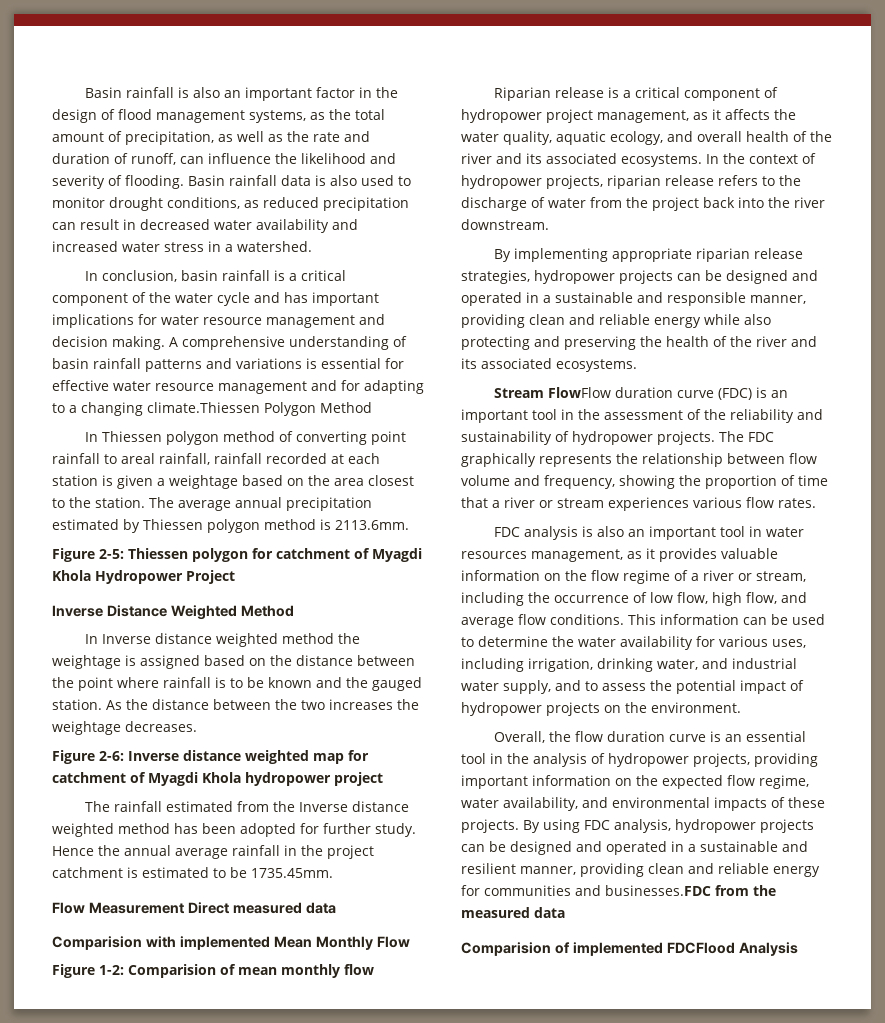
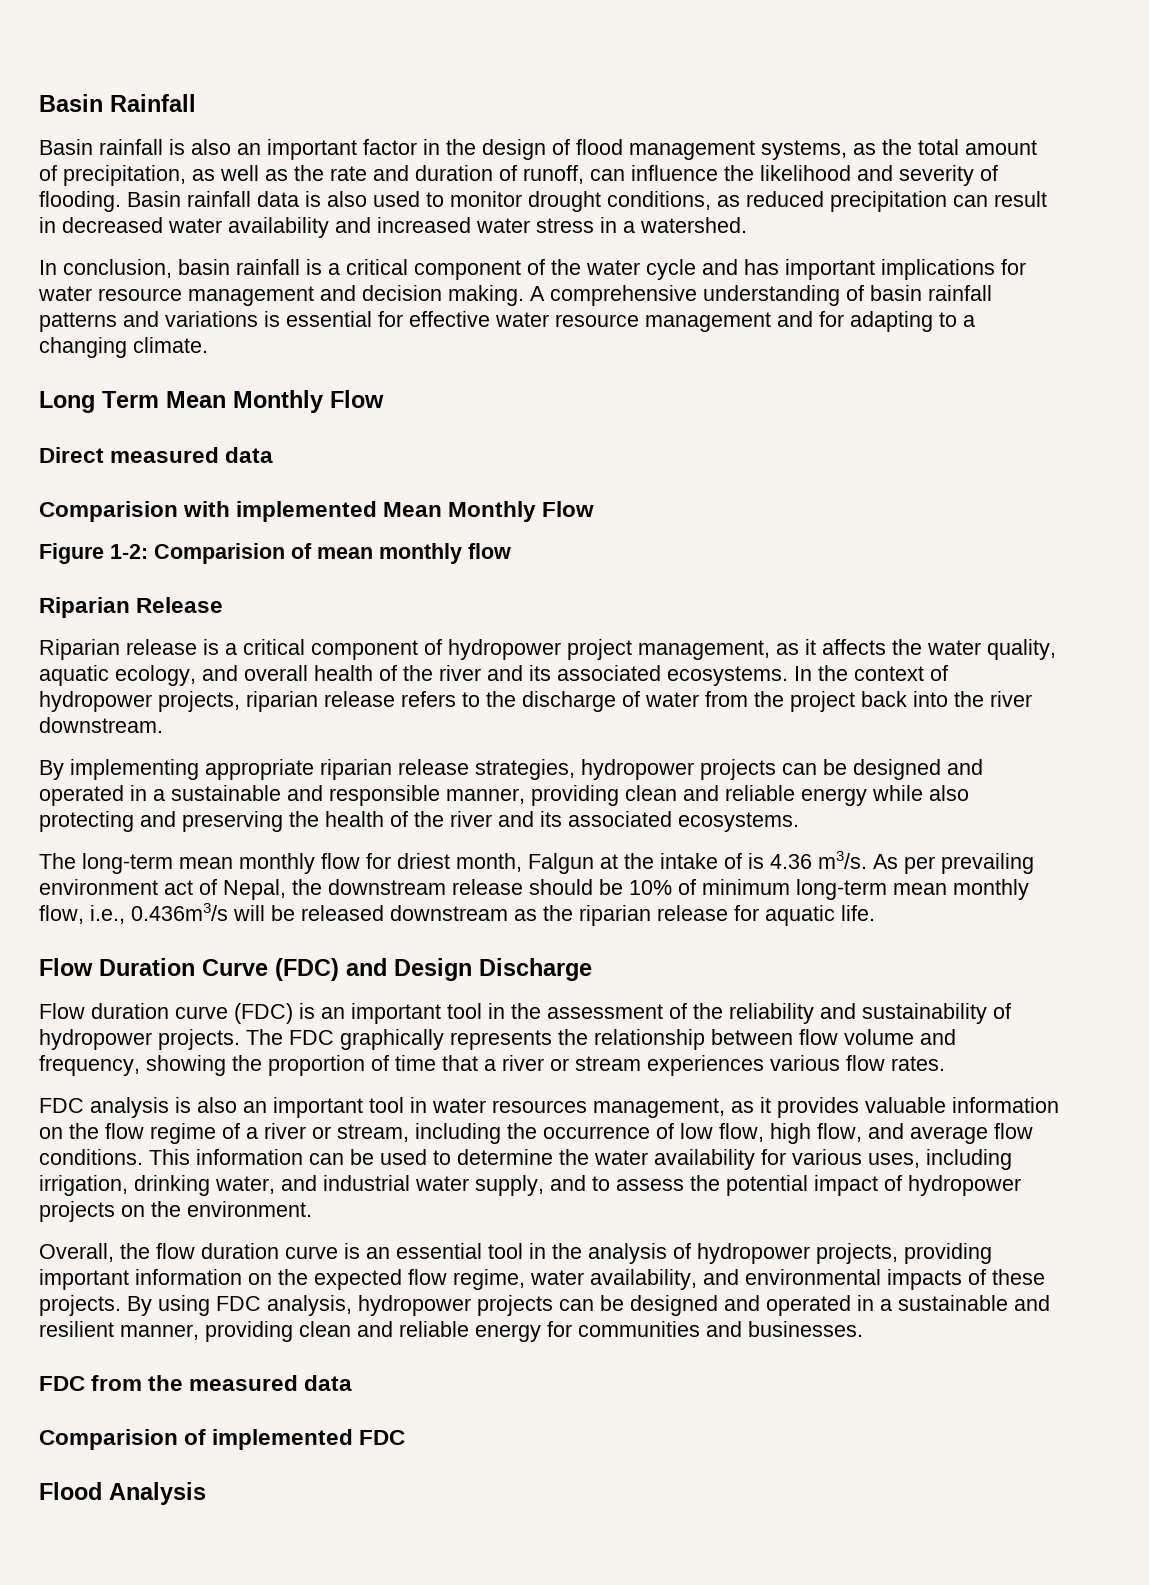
[85,87,123,98] Basin -> [39,94,196,112] [39,139,93,155] Basin Rainfall // Basin
[147,402,372,416] [85,431,407,445] [52,453,380,465] [52,475,414,489] [52,497,372,511] [52,519,409,533] [52,548,422,562] [52,570,235,584] [52,605,294,620] [85,633,361,647] [52,655,415,669] [52,677,422,691] [52,699,419,710] [52,721,197,735] [52,750,369,764] [52,772,383,786] [85,801,410,812] [52,823,416,837] [52,845,374,859] [52,867,333,878] [52,902,184,914] climate.Thiessen Polygon Method // In Thiessen polygon method of converting point rainfall to areal rainfall, rainfall recorded at each station is given a weightage based on the area closest to the station. The average annual precipitation estimated by Thiessen polygon method is 2113.6mm. // Figure 2-5: Thiessen polygon for catchment of Myagdi Khola Hydropower Project // Inverse Distance Weighted Method // In Inverse distance weighted method the weightage is assigned based on the distance between the point where rainfall is to be known and the gauged station. As the distance between the two increases the weightage decreases. // Figure 2-6: Inverse distance weighted map for catchment of Myagdi Khola hydropower project // The rainfall estimated from the Inverse distance weighted method has been adopted for further study. Hence the annual average rainfall in the project catchment is estimated to be 1735.45mm. // Flow Measurement -> [133,337,208,353] [39,390,384,413] climate. // Long Term Mean Monthly Flow //
(374, 969) none -> [39,597,224,618] // Riparian Release
[494,387,612,398] Stream FlowFlow -> [39,851,1034,874] [39,879,1029,900] [39,903,875,926] [39,958,592,981] [39,1003,85,1019] The long-term mean monthly flow for driest month, Falgun at the intake of is 4.36 m3/s. As per prevailing environment act of Nepal, the downstream release should be 10% of minimum long-term mean monthly flow, i.e., 0.436m3/s will be released downstream as the riparian release for aquatic life. // Flow Duration Curve (FDC) and Design Discharge // Flow
[605,885,711,896] businesses.FDC -> [748,1321,863,1337] [39,1376,85,1391] businesses. // FDC
[666,942,735,954] FDCFlood -> [359,1430,406,1445] [39,1482,102,1500] FDC // Flood

